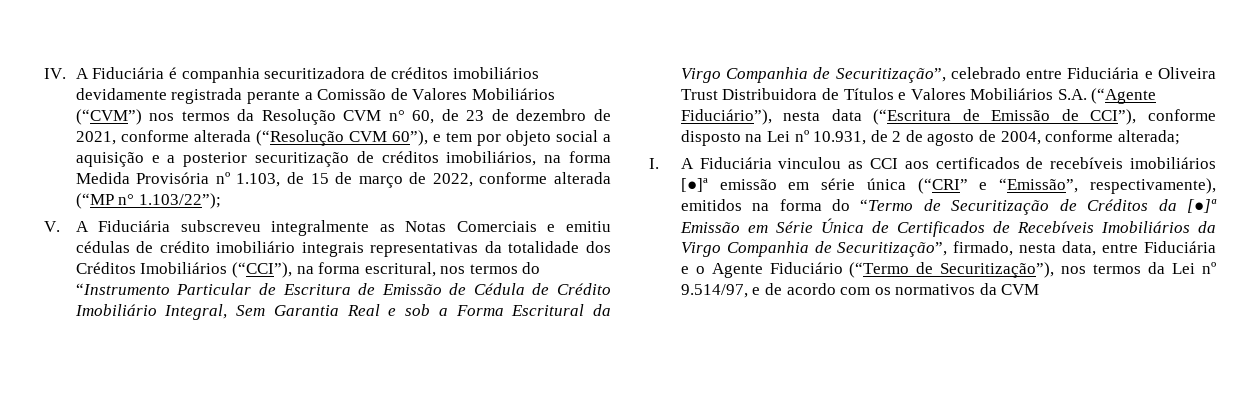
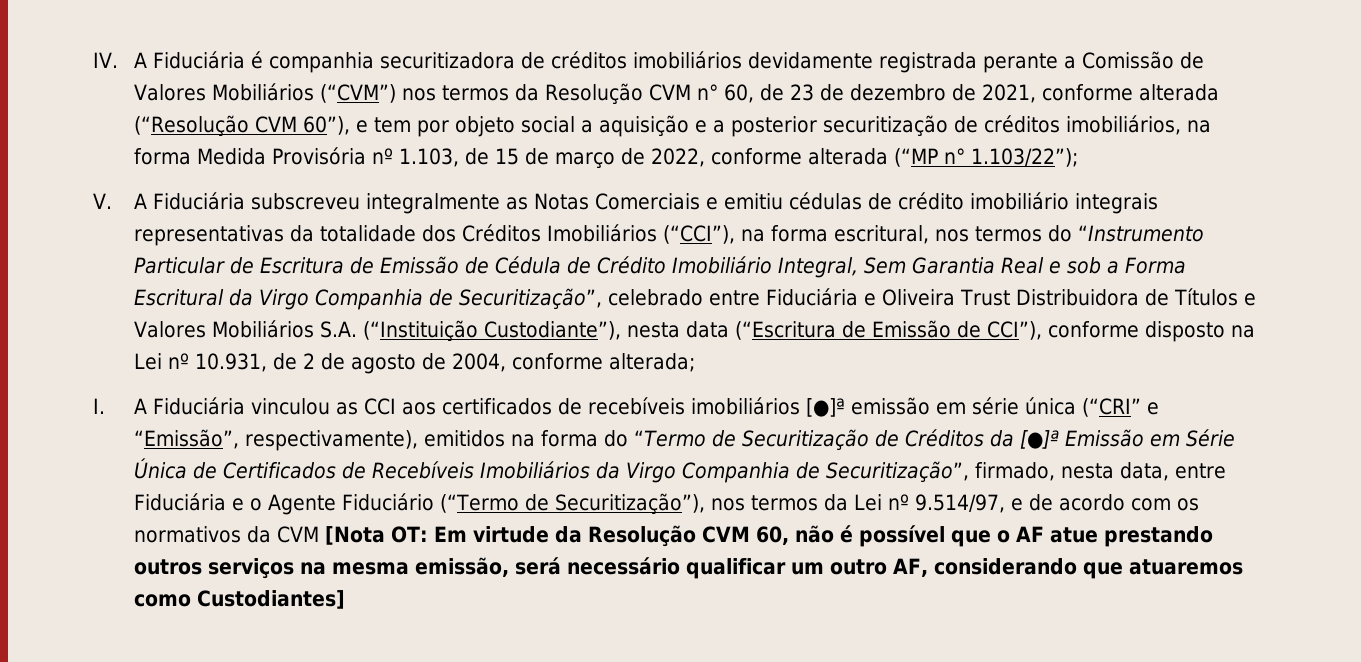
[1091,88,1157,104] [680,109,772,125] (“Agente Fiduciário”), -> [362,320,621,342] (“Instituição Custodiante”),
(1040, 289) none -> [324,525,1213,547] [133,557,1243,579] [133,590,345,609] [Nota OT: Em virtude da Resolução CVM 60, não é possível que o AF atue prestando outros serviços na mesma emissão, será necessário qualificar um outro AF, considerando que atuaremos como Custodiantes]

